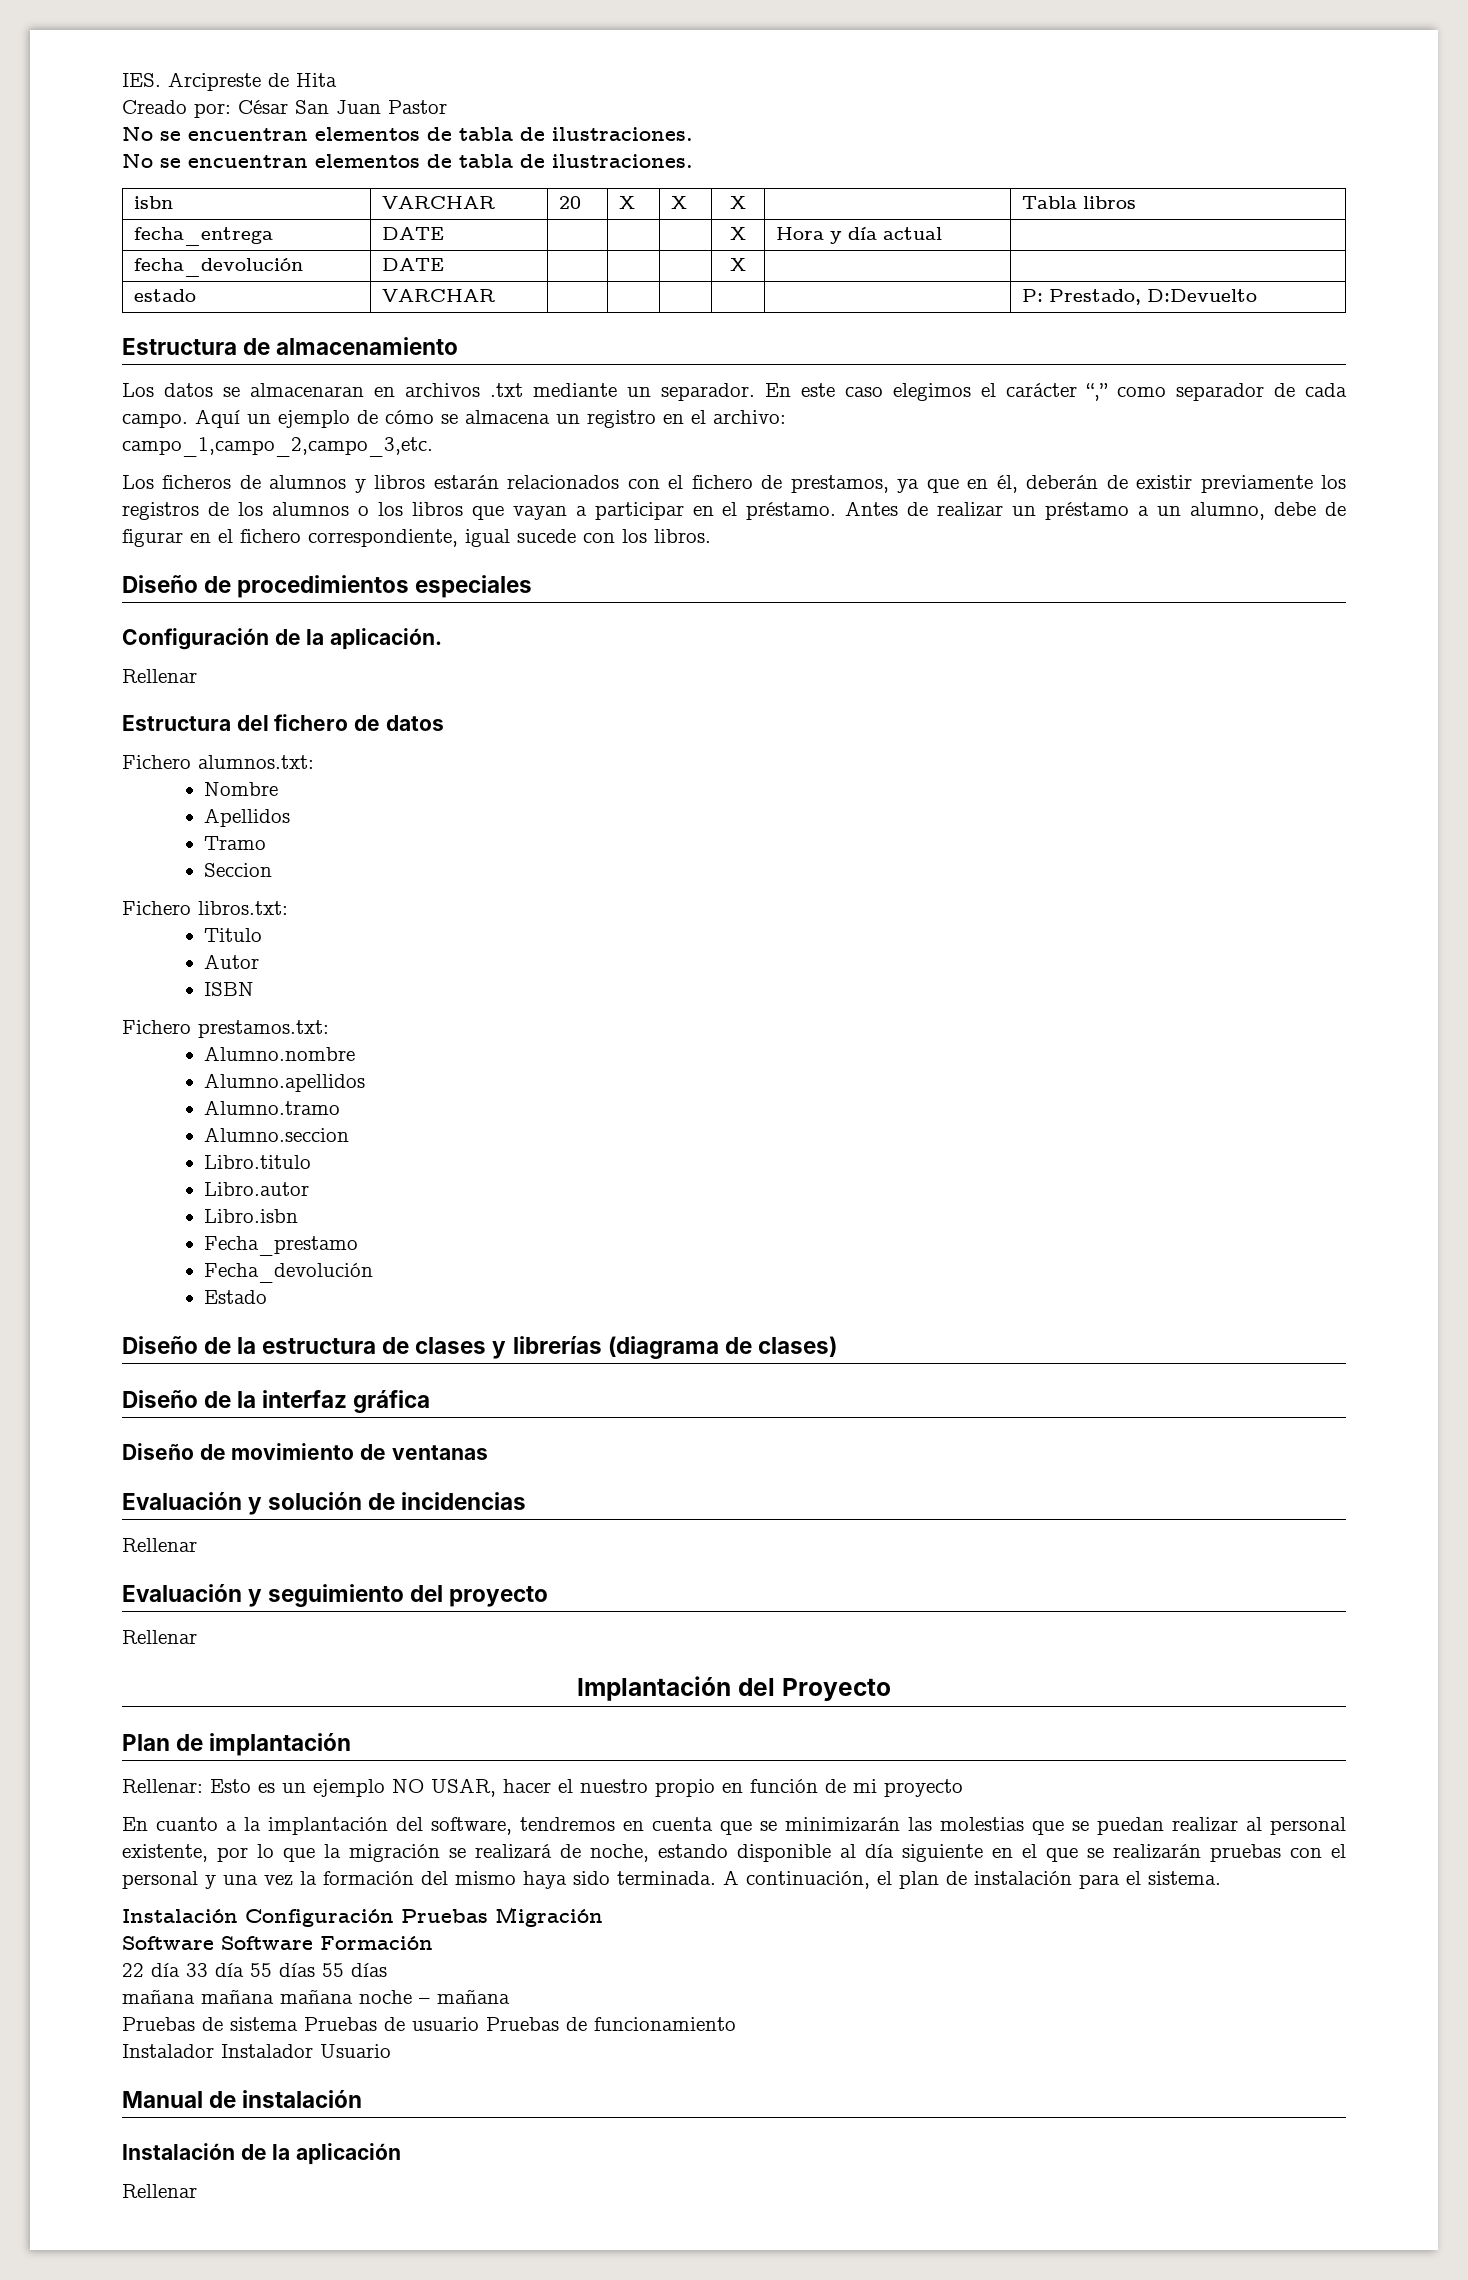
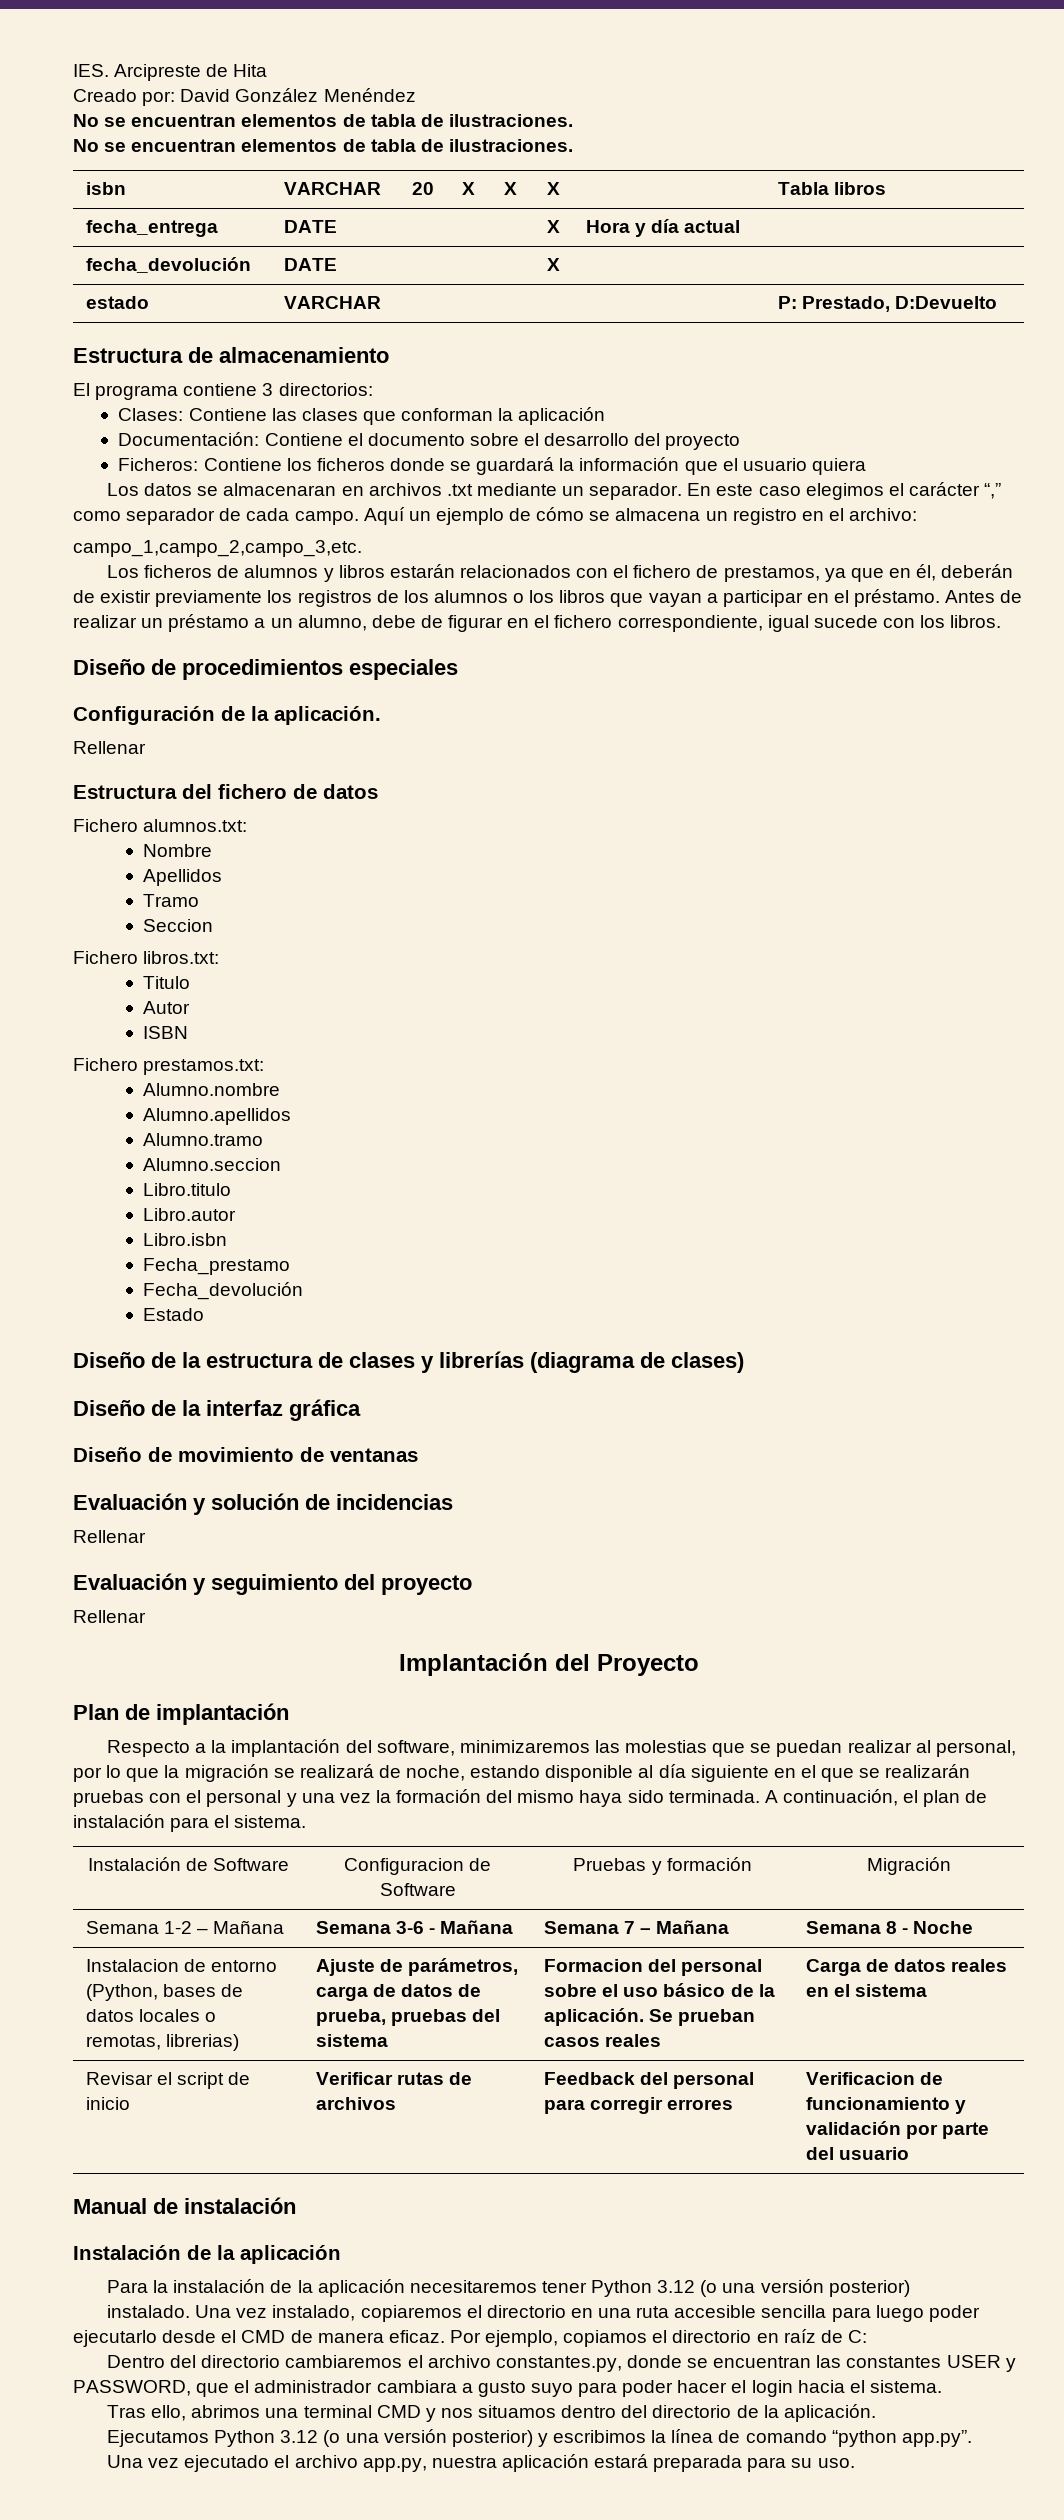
[238,100,447,114] César San Juan Pastor -> [180,88,416,102] David González Menéndez
(459, 346) none -> [73,383,373,400] [118,407,606,425] [118,432,741,450] [118,457,866,475] // El programa contiene 3 directorios: // Clases: Contiene las clases que conforman la aplicación // Documentación: Contiene el documento sobre el desarrollo del proyecto // Ficheros: Contiene los ficheros donde se guardará la información que el usuario quiera
[122,1778,963,1797] [122,1817,218,1831] Rellenar: Esto es un ejemplo NO USAR, hacer el nuestro propio en función de mi proyecto // En cuanto -> [106,1740,190,1757] Respecto
[520,1817,900,1835] tendremos en cuenta que se minimizarán -> [459,1740,590,1753] minimizaremos
[1270,1817,1346,1835] [122,1844,208,1862] personal existente, -> [935,1740,1016,1757] personal,
[122,1907,603,1927] [122,1936,433,1950] [122,1963,387,1977] [122,1989,510,2004] [122,2017,736,2031] [122,2044,391,2058] // Instalación Configuración Pruebas Migración // Software Software Formación // 22 día 33 día 55 días 55 días // mañana mañana mañana noche – mañana // Pruebas de sistema Pruebas de usuario Pruebas de funcionamiento // Instalador Instalador Usuario -> [87,1857,290,1871] [343,1858,492,1875] [379,1883,456,1896] [573,1857,752,1875] [866,1857,951,1875] [86,1920,285,1934] [316,1920,514,1934] [544,1920,730,1934] [806,1921,974,1934] [86,1959,278,1972] [86,1984,244,2001] [86,2009,217,2022] [86,2034,240,2051] [316,1958,519,1976] [316,1984,482,2001] [316,2009,501,2026] [316,2034,389,2047] [544,1959,763,1976] [544,1983,775,1997] [544,2008,756,2026] [544,2034,662,2047] [806,1959,1008,1976] [806,1984,928,1997] [86,2072,251,2089] [86,2097,131,2110] [316,2072,473,2085] [316,2097,397,2110] [544,2072,755,2089] [544,2097,734,2114] [806,2072,944,2085] [806,2097,967,2114] [806,2121,990,2139] [806,2147,910,2160] // Instalación de Software | Configuracion de Software | Pruebas y formación | Migración // Semana 1-2 – Mañana | Semana 3-6 - Mañana | Semana 7 – Mañana | Semana 8 - Noche // Instalacion de entorno (Python, bases de datos locales o remotas, librerias) | Ajuste de parámetros, carga de datos de prueba, pruebas del sistema | Formacion del personal sobre el uso básico de la aplicación. Se prueban casos reales | Carga de datos reales en el sistema // Revisar el script de inicio | Verificar rutas de archivos | Feedback del personal para corregir errores | Verificacion de funcionamiento y validación por parte del usuario
[122,2184,197,2198] Rellenar -> [106,2279,910,2297] [106,2305,980,2322] [73,2329,867,2347] [106,2355,1016,2372] [73,2380,942,2397] [106,2404,876,2422] [106,2429,972,2447] [106,2454,855,2472] Para la instalación de la aplicación necesitaremos tener Python 3.12 (o una versión posterior) // instalado. Una vez instalado, copiaremos el directorio en una ruta accesible sencilla para luego poder ejecutarlo desde el CMD de manera eficaz. Por ejemplo, copiamos el directorio en raíz de C: // Dentro del directorio cambiaremos el archivo constantes.py, donde se encuentran las constantes USER y PASSWORD, que el administrador cambiara a gusto suyo para poder hacer el login hacia el sistema. // Tras ello, abrimos una terminal CMD y nos situamos dentro del directorio de la aplicación. // Ejecutamos Python 3.12 (o una versión posterior) y escribimos la línea de comando “python app.py”. // Una vez ejecutado el archivo app.py, nuestra aplicación estará preparada para su uso.

